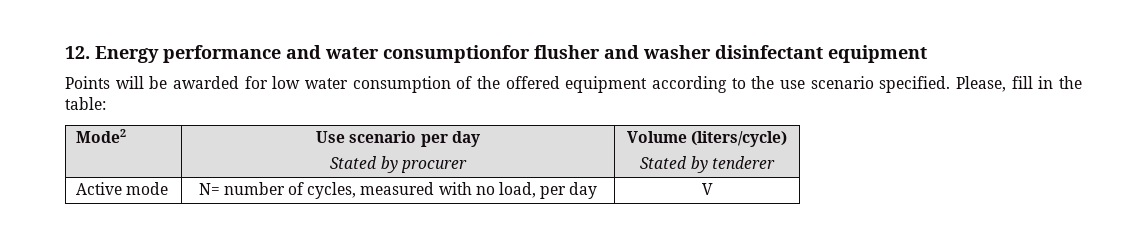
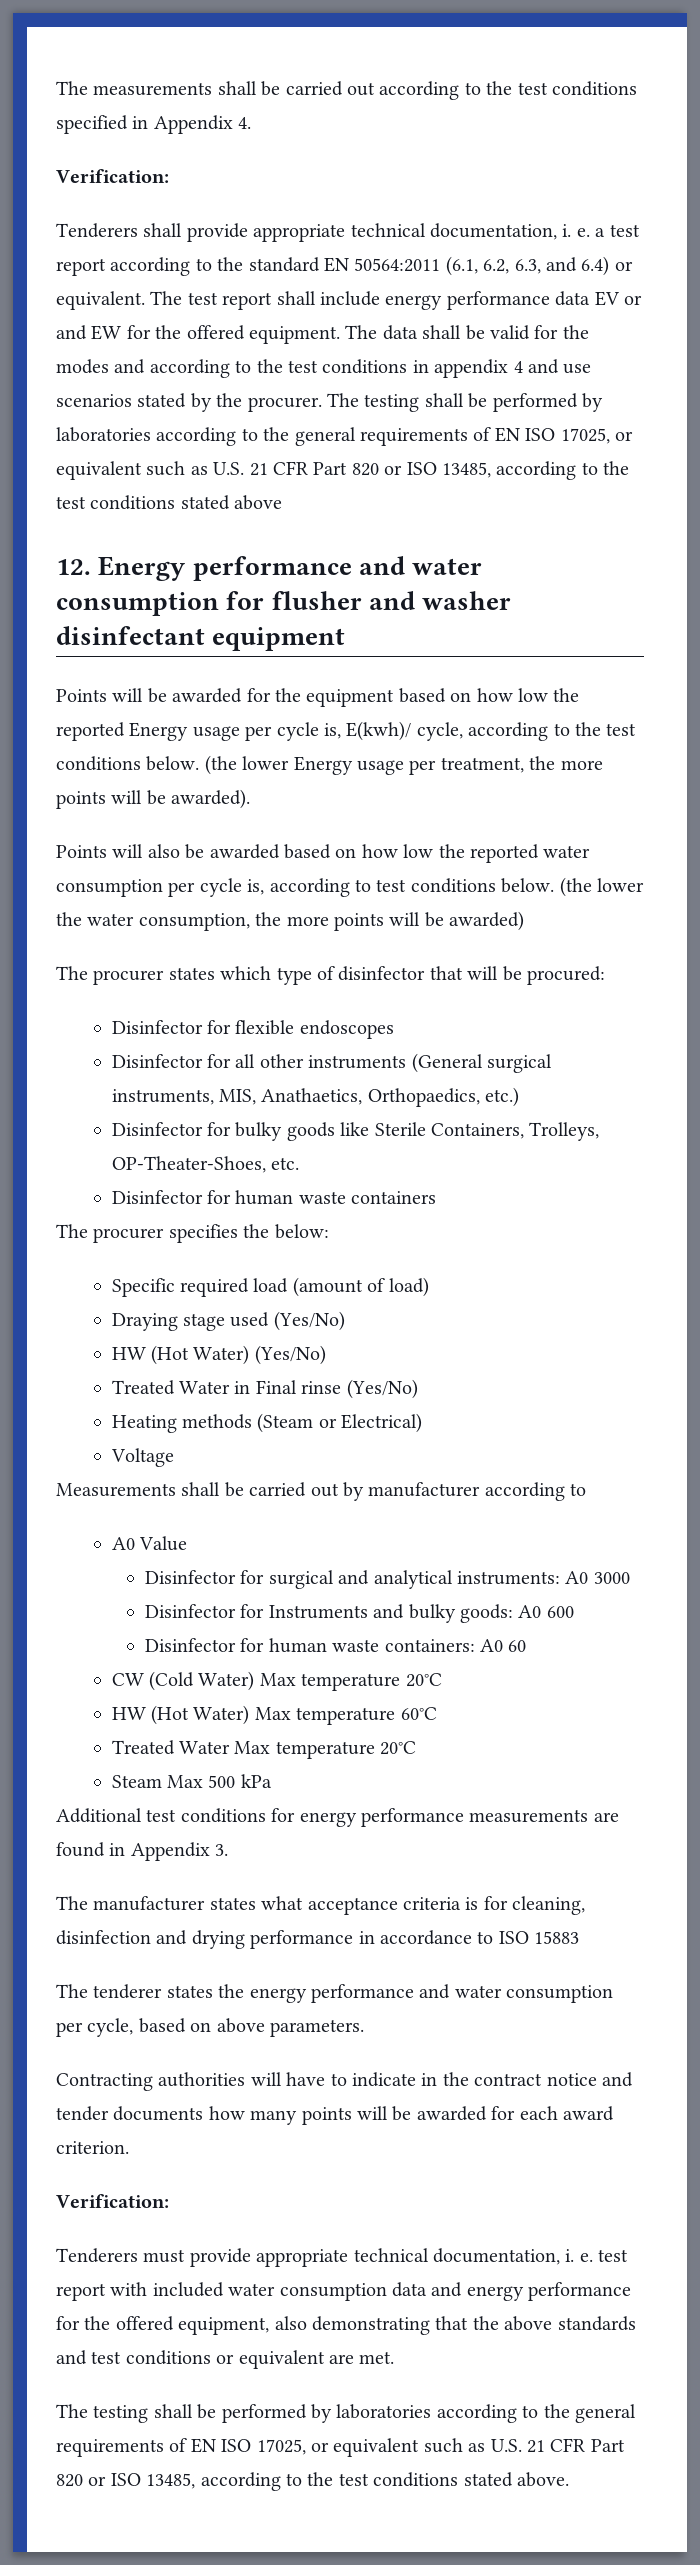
(65, 52) none -> [56,81,637,100] [56,115,252,134] [56,169,169,183] [56,223,640,242] [56,256,633,276] [56,291,642,310] [56,325,589,344] [56,359,592,378] [56,393,603,412] [56,427,633,446] [56,461,630,480] [56,495,283,510] The measurements shall be carried out according to the test conditions specified in Appendix 4. // Verification: // Tenderers shall provide appropriate technical documentation, i. e. a test report according to the standard EN 50564:2011 (6.1, 6.2, 6.3, and 6.4) or equivalent. The test report shall include energy performance data EV or and EW for the offered equipment. The data shall be valid for the modes and according to the test conditions in appendix 4 and use scenarios stated by the procurer. The testing shall be performed by laboratories according to the general requirements of EN ISO 17025, or equivalent such as U.S. 21 CFR Part 820 or ISO 13485, according to the test conditions stated above //
[383,45,530,63] consumptionfor -> [56,591,265,616] consumption for
[272,76,1082,93] [65,97,106,110] [76,129,127,143] [316,131,480,147] [330,156,467,173] [626,131,788,147] [640,156,775,173] [76,182,169,195] [198,182,598,199] [702,183,713,195] low water consumption of the offered equipment according to the use scenario specified. Please, fill in the table: // Mode2 | Use scenario per day // Stated by procurer | Volume (liters/cycle) // Stated by tenderer // Active mode | N= number of cycles, measured with no load, per day | V -> [275,688,580,707] [56,721,637,741] [56,755,603,775] [56,789,251,809] [56,844,591,863] [56,877,644,897] [56,911,525,931] [56,966,605,985] [111,1020,394,1039] [111,1053,552,1073] [111,1087,520,1107] [111,1122,600,1141] [111,1156,299,1173] [111,1190,437,1205] [56,1224,329,1243] [111,1277,429,1297] [111,1311,345,1331] [111,1345,326,1365] [111,1379,418,1399] [111,1413,423,1433] [110,1448,174,1467] [56,1482,587,1501] [111,1536,187,1551] [145,1570,630,1589] [145,1604,574,1623] [145,1638,527,1653] [111,1671,442,1691] [111,1705,437,1725] [111,1740,417,1759] [111,1774,272,1788] [56,1808,619,1827] [56,1842,229,1861] [56,1896,586,1915] [56,1930,580,1949] [56,1984,614,2003] [56,2018,364,2037] [56,2072,633,2091] [56,2106,614,2125] [56,2141,129,2154] [56,2194,169,2208] [56,2248,629,2267] [56,2282,632,2301] [56,2316,636,2335] [56,2350,395,2369] [56,2404,636,2423] [56,2438,625,2457] [56,2472,569,2491] the equipment based on how low the reported Energy usage per cycle is, E(kwh)/ cycle, according to the test conditions below. (the lower Energy usage per treatment, the more points will be awarded). // Points will also be awarded based on how low the reported water consumption per cycle is, according to test conditions below. (the lower the water consumption, the more points will be awarded) // The procurer states which type of disinfector that will be procured: // Disinfector for flexible endoscopes // Disinfector for all other instruments (General surgical instruments, MIS, Anathaetics, Orthopaedics, etc.) // Disinfector for bulky goods like Sterile Containers, Trolleys, OP-Theater-Shoes, etc. // Disinfector for human waste containers // The procurer specifies the below: // Specific required load (amount of load) // Draying stage used (Yes/No) // HW (Hot Water) (Yes/No) // Treated Water in Final rinse (Yes/No) // Heating methods (Steam or Electrical) // Voltage // Measurements shall be carried out by manufacturer according to // A0 Value // Disinfector for surgical and analytical instruments: A0 3000 // Disinfector for Instruments and bulky goods: A0 600 // Disinfector for human waste containers: A0 60 // CW (Cold Water) Max temperature 20°C // HW (Hot Water) Max temperature 60°C // Treated Water Max temperature 20°C // Steam Max 500 kPa // Additional test conditions for energy performance measurements are found in Appendix 3. // The manufacturer states what acceptance criteria is for cleaning, disinfection and drying performance in accordance to ISO 15883 // The tenderer states the energy performance and water consumption per cycle, based on above parameters. // Contracting authorities will have to indicate in the contract notice and tender documents how many points will be awarded for each award criterion. // Verification: // Tenderers must provide appropriate technical documentation, i. e. test report with included water consumption data and energy performance for the offered equipment, also demonstrating that the above standards and test conditions or equivalent are met. // The testing shall be performed by laboratories according to the general requirements of EN ISO 17025, or equivalent such as U.S. 21 CFR Part 820 or ISO 13485, according to the test conditions stated above.

